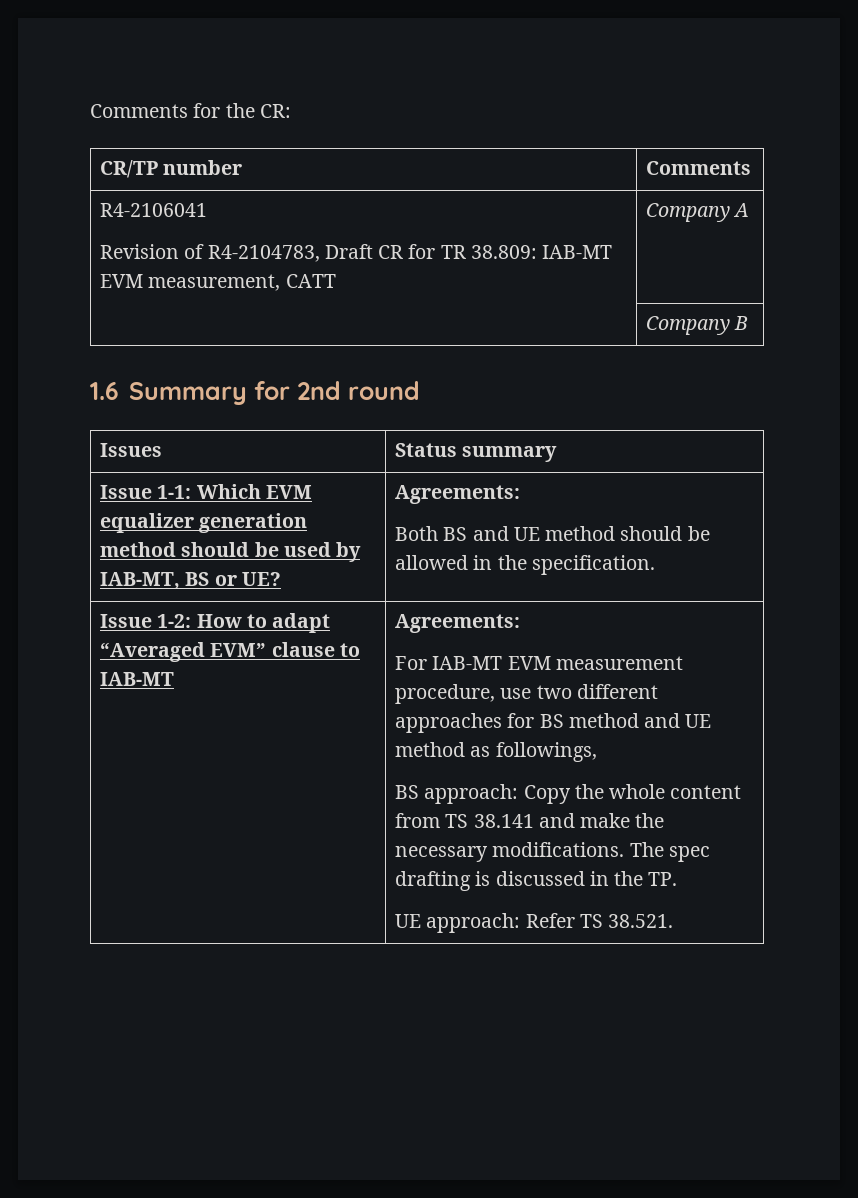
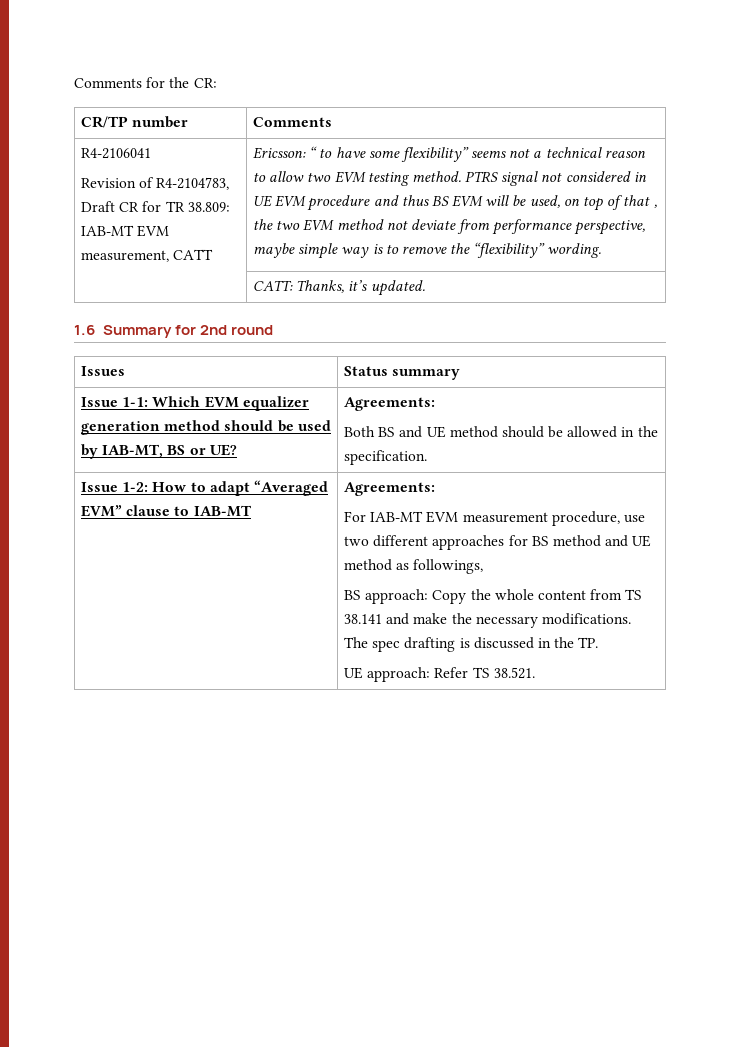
[646,203,750,222] [646,316,749,335] Company A // | Company B -> [252,146,646,162] [252,171,647,186] [252,195,657,211] [252,219,646,235] [252,242,602,259] [252,280,425,296] Ericsson: “ to have some flexibility” seems not a technical reason to allow two EVM testing method. PTRS signal not considered in UE EVM procedure and thus BS EVM will be used, on top of that , the two EVM method not deviate from performance perspective, maybe simple way is to remove the “flexibility” wording. // | CATT: Thanks, it’s updated.

